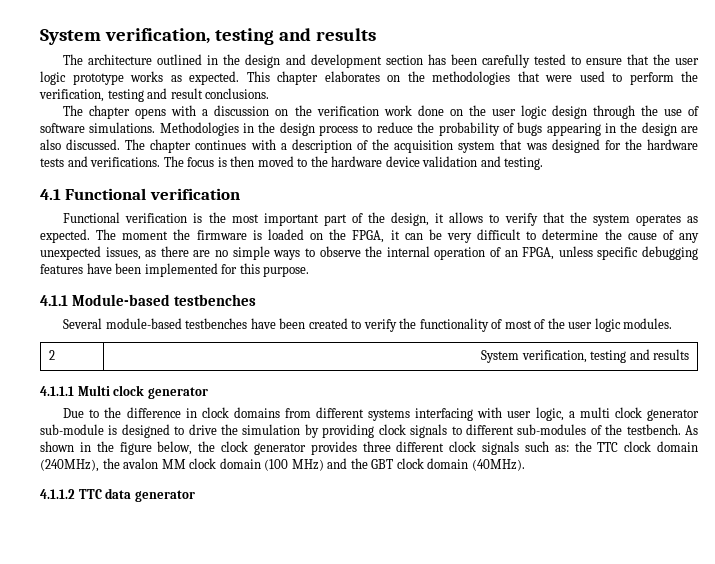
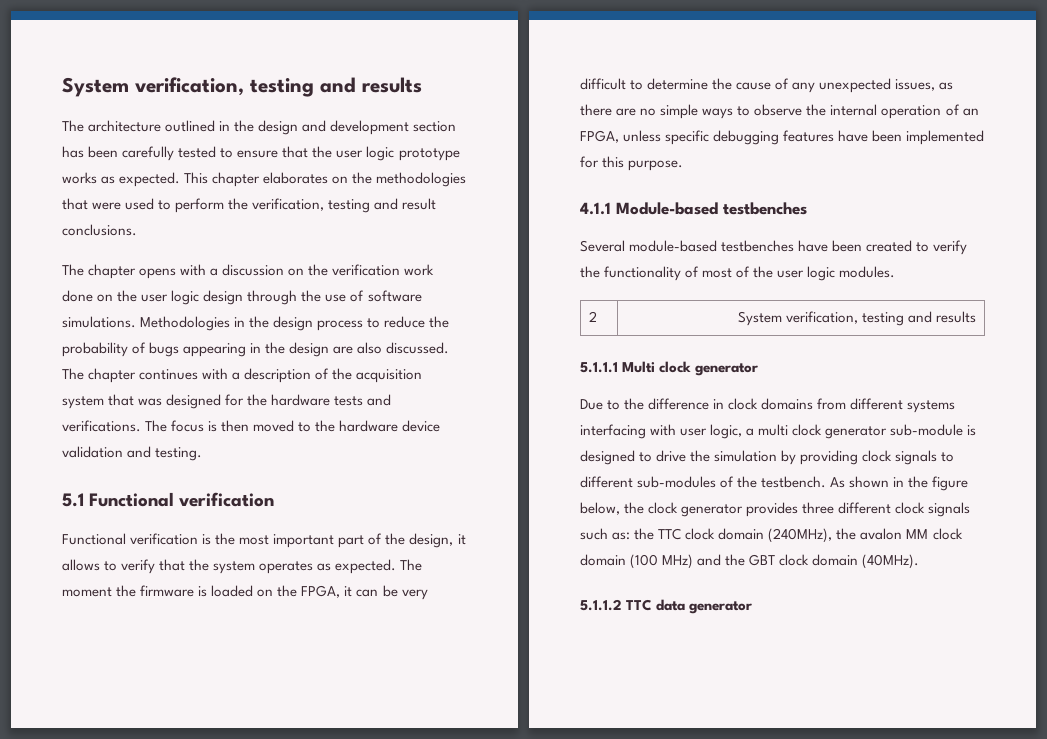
[40,189,61,200] 4.1 -> [62,493,84,507] 5.1
[40,386,74,396] 4.1.1.1 -> [580,362,618,373] 5.1.1.1
[40,489,75,499] 4.1.1.2 -> [580,599,622,611] 5.1.1.2

